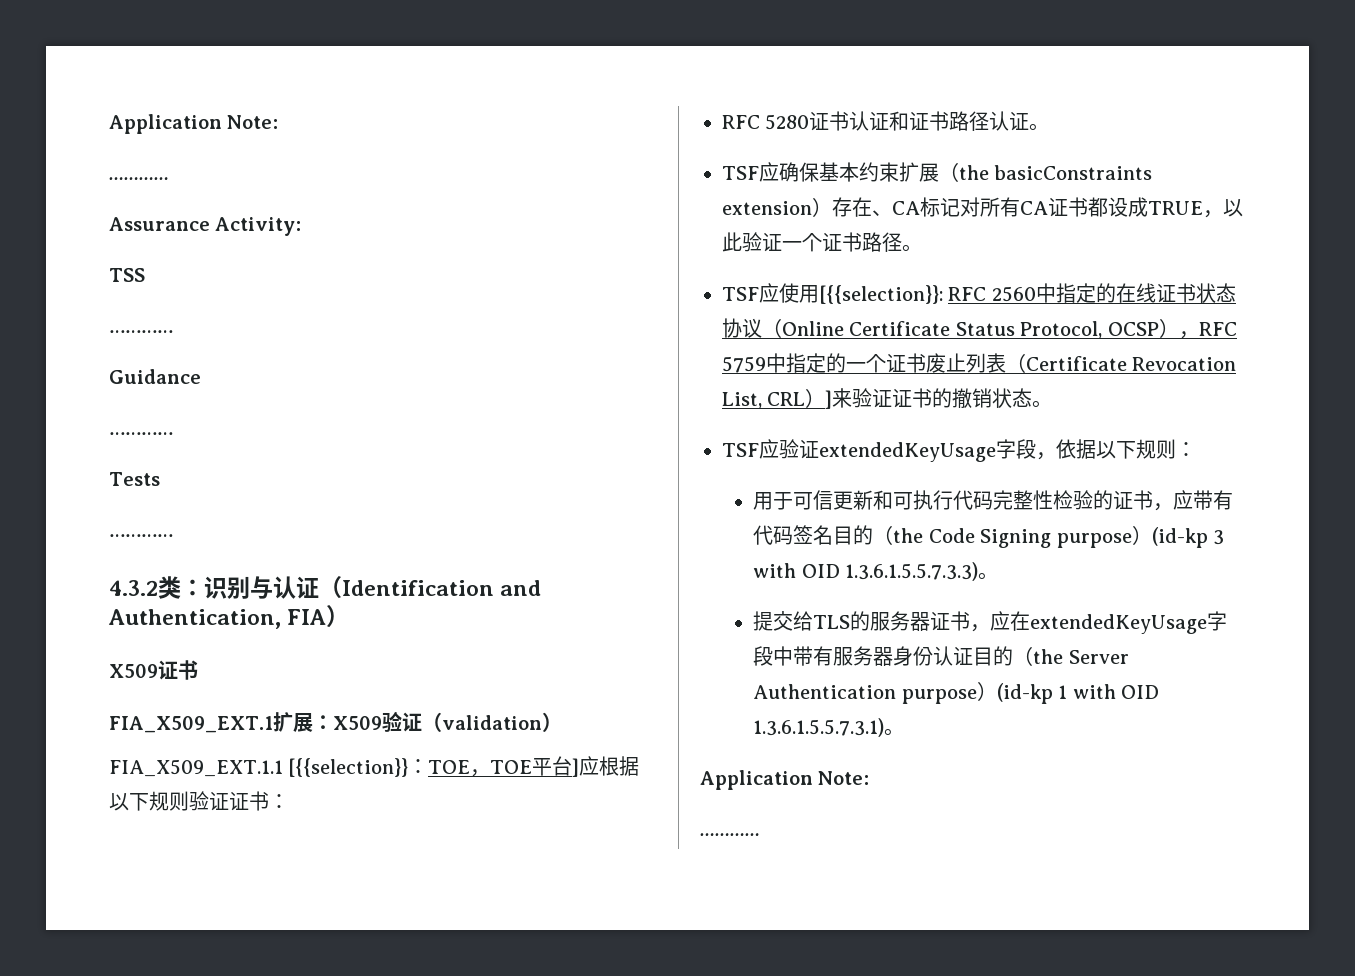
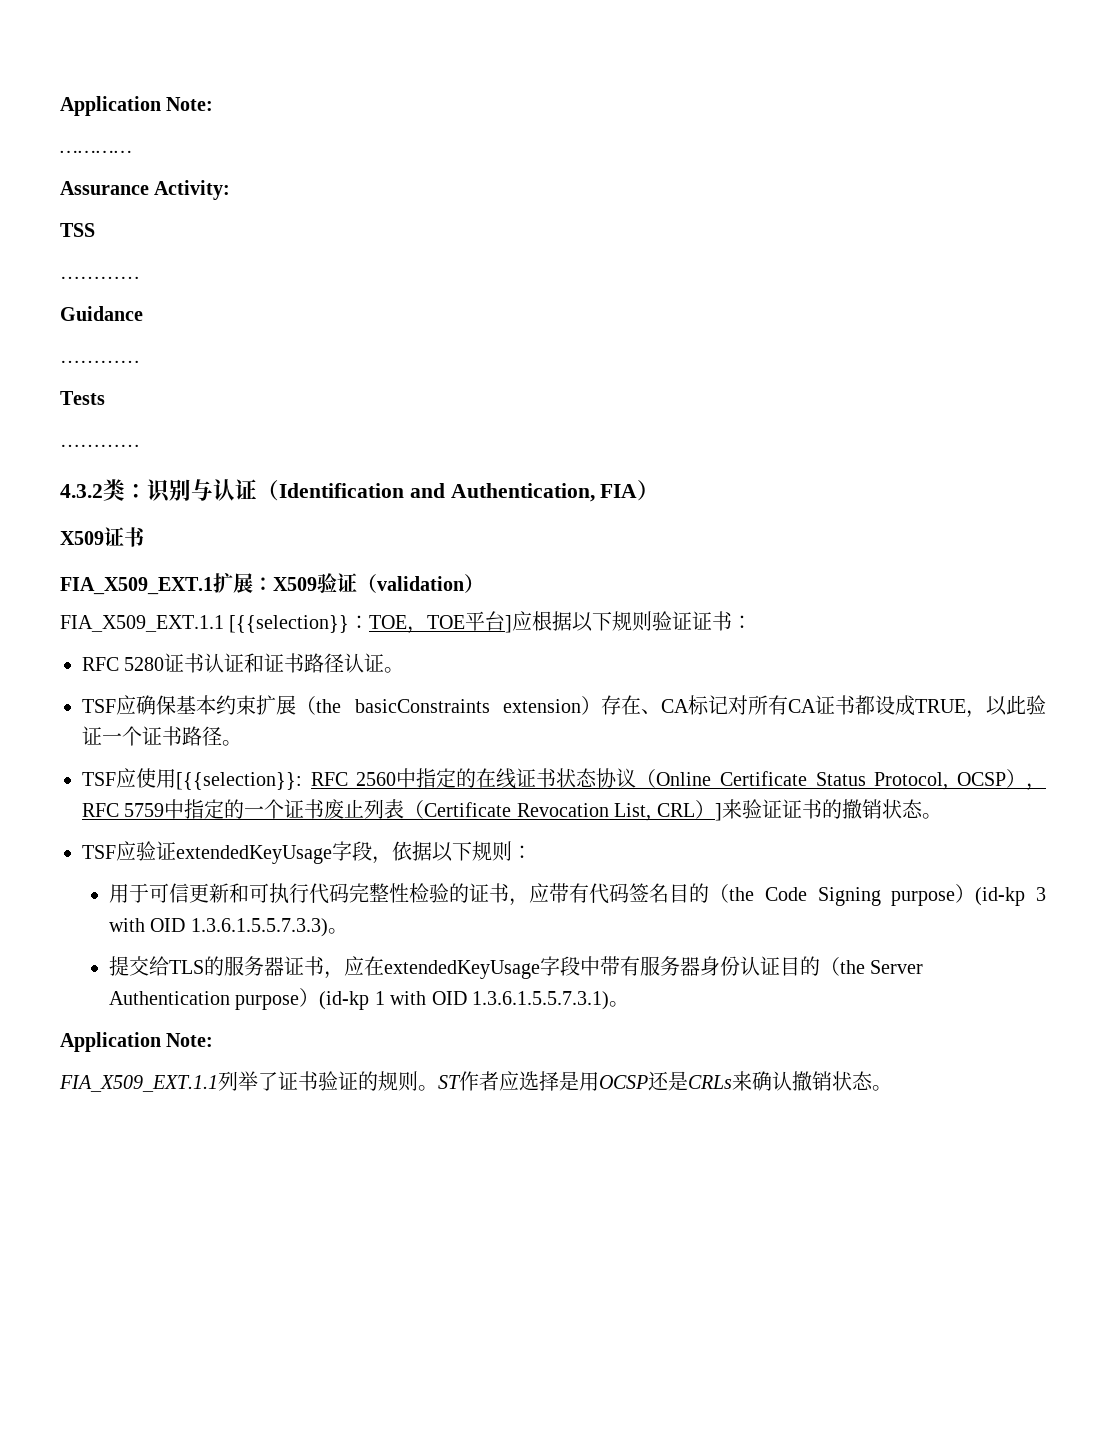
[700,833,760,836] ………… -> [59,1071,892,1092] FIA_X509_EXT.1.1列举了证书验证的规则。ST作者应选择是用OCSP还是CRLs来确认撤销状态。

